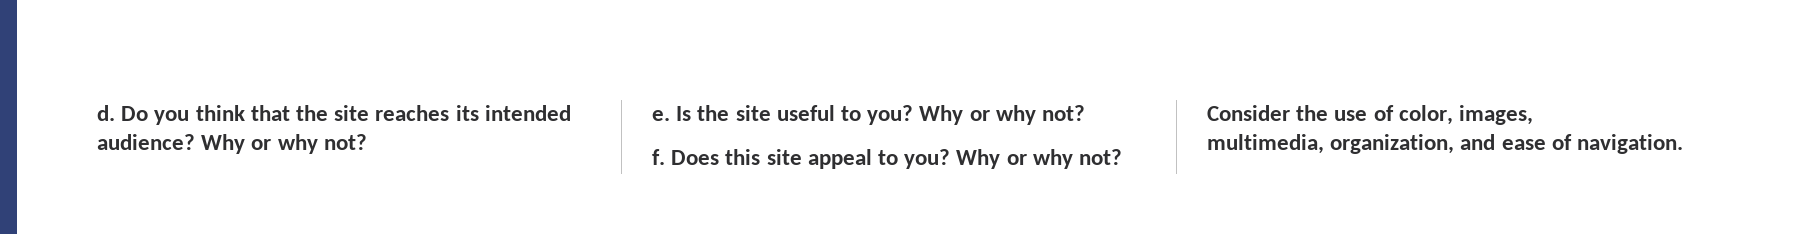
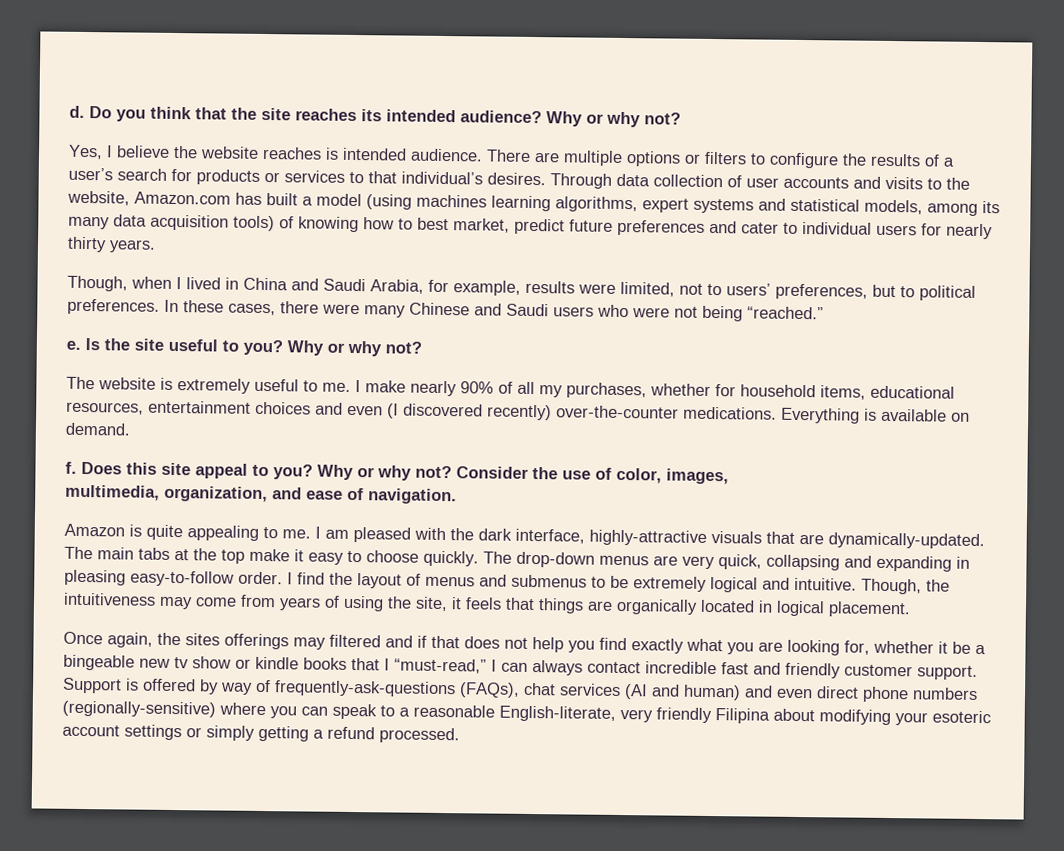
(367, 142) none -> [68,144,955,169] [68,167,970,190] [67,190,1000,216] [68,214,993,240] [67,236,156,253] [67,275,976,301] [67,298,824,322] // Yes, I believe the website reaches is intended audience. There are multiple options or filters to configure the results of a user’s search for products or services to that individual’s desires. Through data collection of user accounts and visits to the website, Amazon.com has built a model (using machines learning algorithms, expert systems and statistical models, among its many data acquisition tools) of knowing how to best market, predict future preferences and cater to individual users for nearly thirty years. // Though, when I lived in China and Saudi Arabia, for example, results were limited, not to users’ preferences, but to political preferences. In these cases, there were many Chinese and Saudi users who were not being “reached.”
(1086, 113) none -> [66,376,955,400] [66,400,970,424] [65,422,130,436] // The website is extremely useful to me. I make nearly 90% of all my purchases, whether for household items, educational resources, entertainment choices and even (I discovered recently) over-the-counter medications. Everything is available on demand.
(1684, 144) none -> [64,523,985,550] [64,546,970,572] [64,569,950,595] [63,592,911,618] [63,631,986,656] [63,654,978,680] [62,677,978,703] [62,700,991,726] [62,724,460,744] // Amazon is quite appealing to me. I am pleased with the dark interface, highly-attractive visuals that are dynamically-updated. The main tabs at the top make it easy to choose quickly. The drop-down menus are very quick, collapsing and expanding in pleasing easy-to-follow order. I find the layout of menus and submenus to be extremely logical and intuitive. Though, the intuitiveness may come from years of using the site, it feels that things are organically located in logical placement. // Once again, the sites offerings may filtered and if that does not help you find exactly what you are looking for, whether it be a bingeable new tv show or kindle books that I “must-read,” I can always contact incredible fast and friendly customer support. Support is offered by way of frequently-ask-questions (FAQs), chat services (AI and human) and even direct phone numbers (regionally-sensitive) where you can speak to a reasonable English-literate, very friendly Filipina about modifying your esoteric account settings or simply getting a refund processed.

